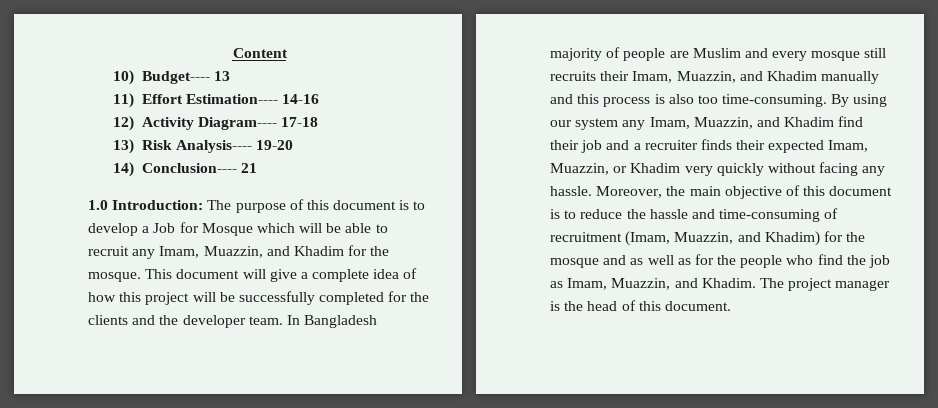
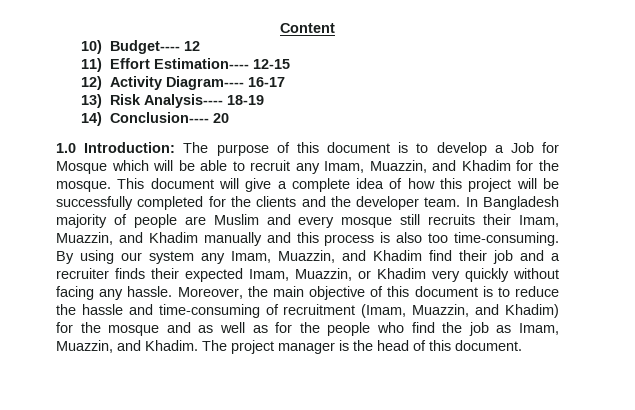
[213,71,230,81] 13 -> [183,41,200,51] 12
[282,94,320,104] 14-16 -> [252,59,290,69] 12-15
[281,117,319,127] 17-18 -> [247,77,285,87] 16-17
[256,140,294,150] 19-20 -> [226,95,264,105] 18-19
[240,163,257,173] 21 -> [212,113,229,123] 20

